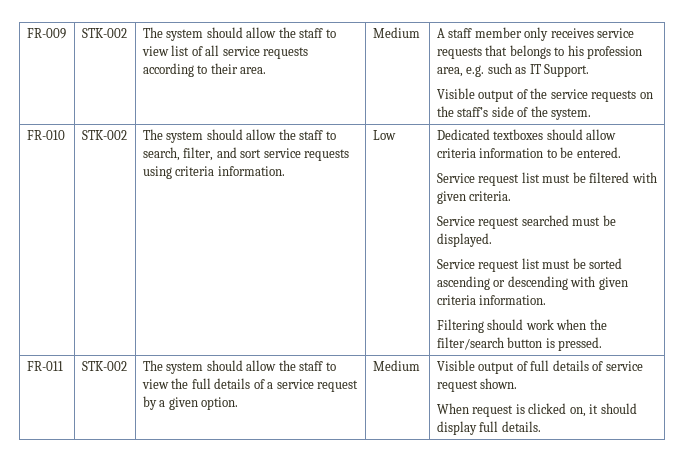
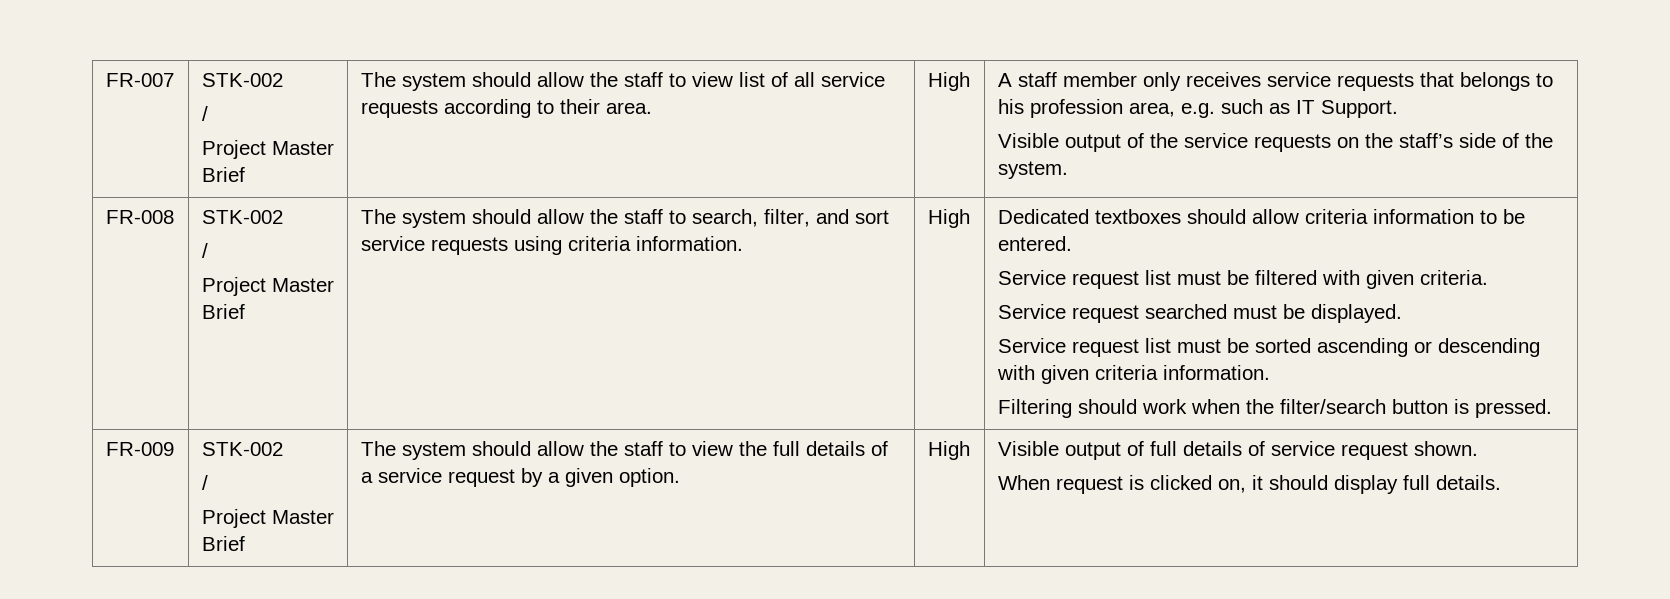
[26,28,66,39] [81,28,127,38] FR-009 | STK-002 -> [105,73,174,87] [201,73,283,87] [201,106,208,121] [201,140,334,159] [201,167,245,182] FR-007 | STK-002 // / // Project Master Brief
[372,27,420,38] Medium -> [927,72,970,91] High
[26,130,65,140] [81,130,127,140] FR-010 | STK-002 -> [105,210,174,224] [201,210,283,224] [201,243,208,258] [201,277,334,296] [201,304,245,319] FR-008 | STK-002 // / // Project Master Brief
[372,130,396,140] Low -> [927,209,970,228] High
[26,361,63,371] [81,361,127,371] FR-011 | STK-002 -> [105,442,174,456] [201,442,283,456] [201,475,208,490] [201,509,334,528] [201,536,245,551] FR-009 | STK-002 // / // Project Master Brief
[372,360,420,371] Medium -> [927,441,970,460] High

